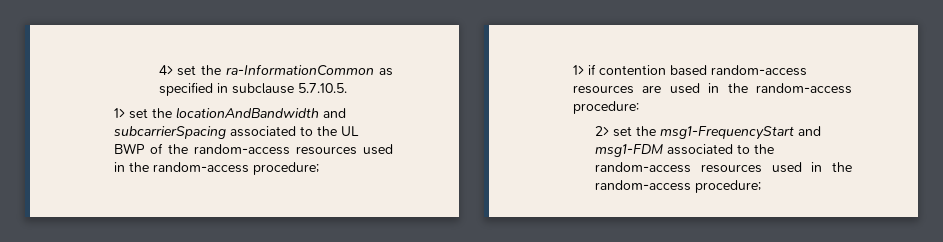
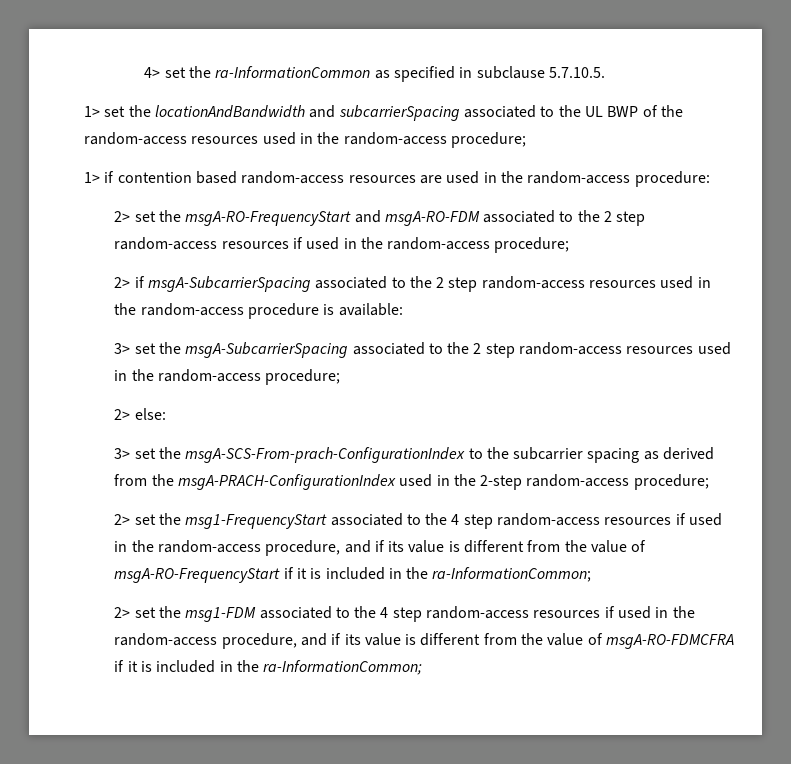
[660,126,822,140] [595,144,775,157] [595,162,852,173] [595,180,762,193] msg1-FrequencyStart and msg1-FDM associated to the random-access resources used in the random-access procedure; -> [185,210,646,226] [114,237,570,253] [114,276,711,292] [114,303,403,319] [114,342,731,358] [114,369,341,385] [114,408,166,420] [114,447,715,463] [114,474,709,490] [114,513,723,529] [114,540,647,556] [114,567,592,583] [114,606,695,622] [114,633,735,649] [114,660,423,675] msgA-RO-FrequencyStart and msgA-RO-FDM associated to the 2 step random-access resources if used in the random-access procedure; // 2> if msgA-SubcarrierSpacing associated to the 2 step random-access resources used in the random-access procedure is available: // 3> set the msgA-SubcarrierSpacing associated to the 2 step random-access resources used in the random-access procedure; // 2> else: // 3> set the msgA-SCS-From-prach-ConfigurationIndex to the subcarrier spacing as derived from the msgA-PRACH-ConfigurationIndex used in the 2-step random-access procedure; // 2> set the msg1-FrequencyStart associated to the 4 step random-access resources if used in the random-access procedure, and if its value is different from the value of msgA-RO-FrequencyStart if it is included in the ra-InformationCommon; // 2> set the msg1-FDM associated to the 4 step random-access resources if used in the random-access procedure, and if its value is different from the value of msgA-RO-FDMCFRA if it is included in the ra-InformationCommon;

